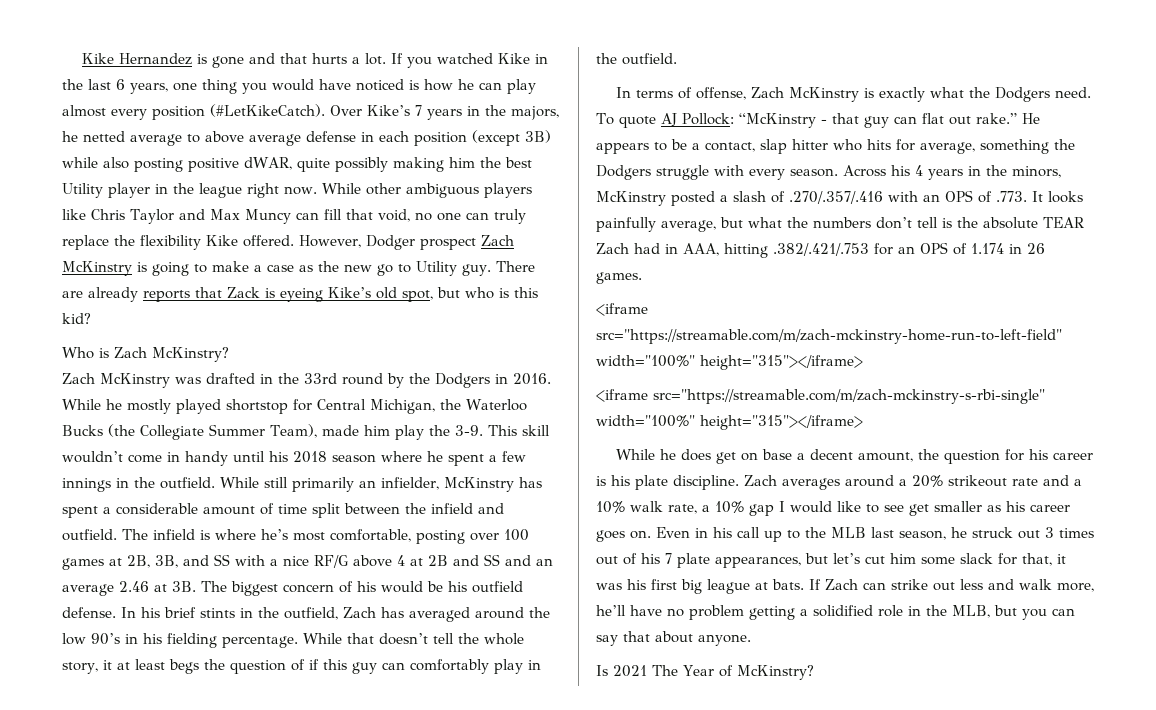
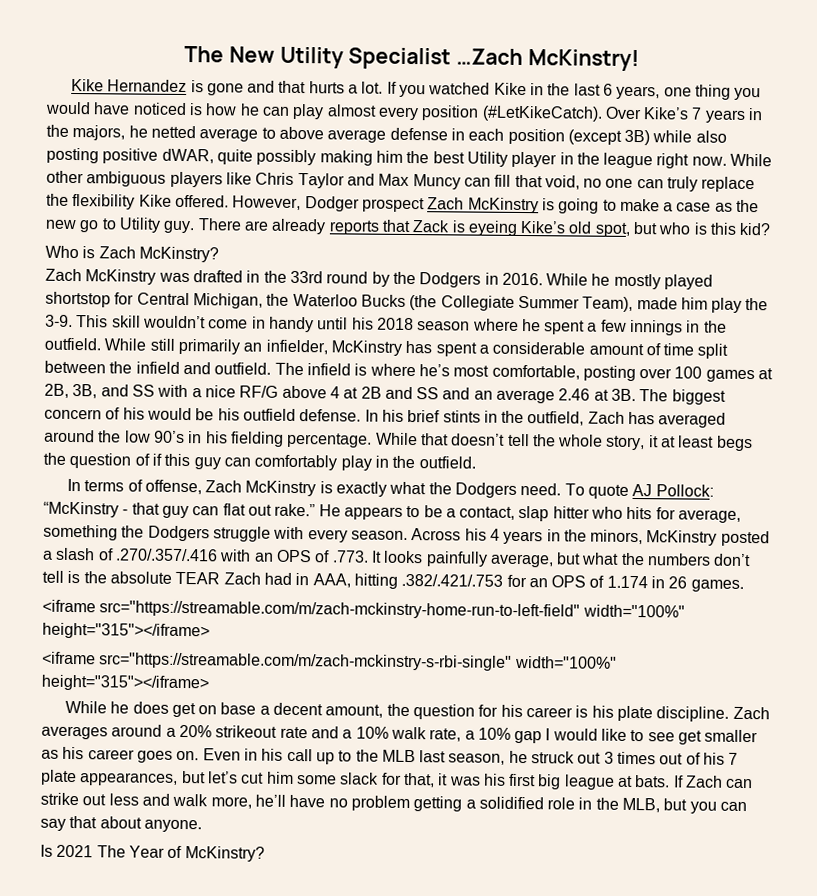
(82, 58) none -> [184,45,640,72] The New Utility Specialist …Zach McKinstry! //

